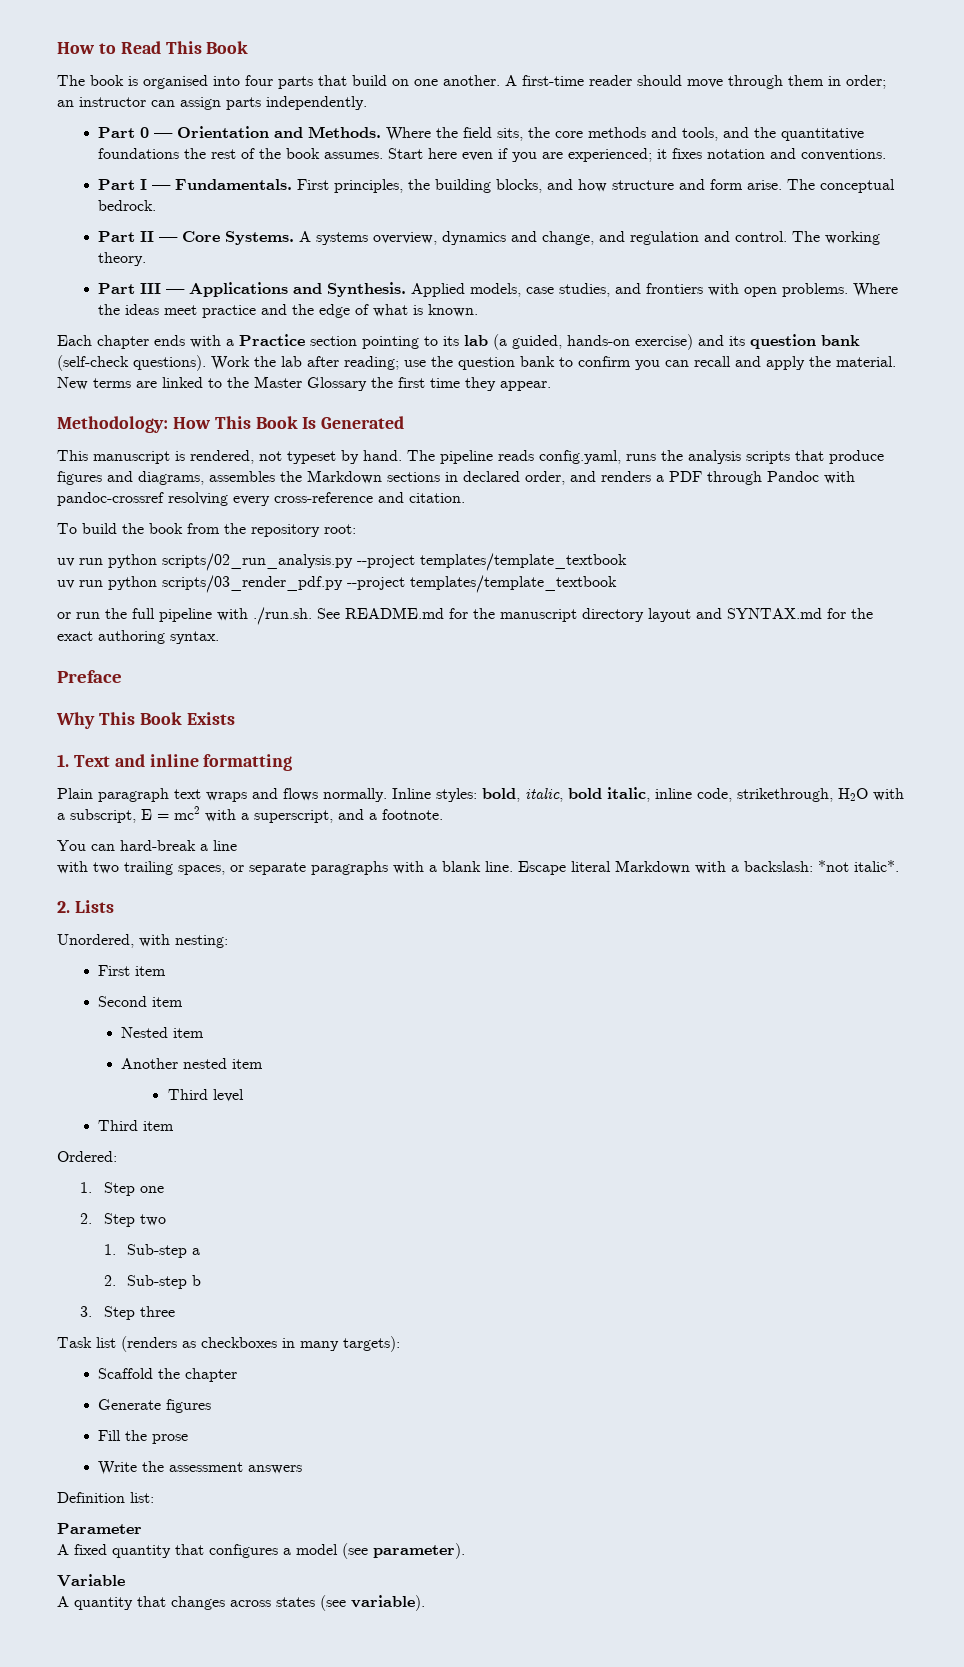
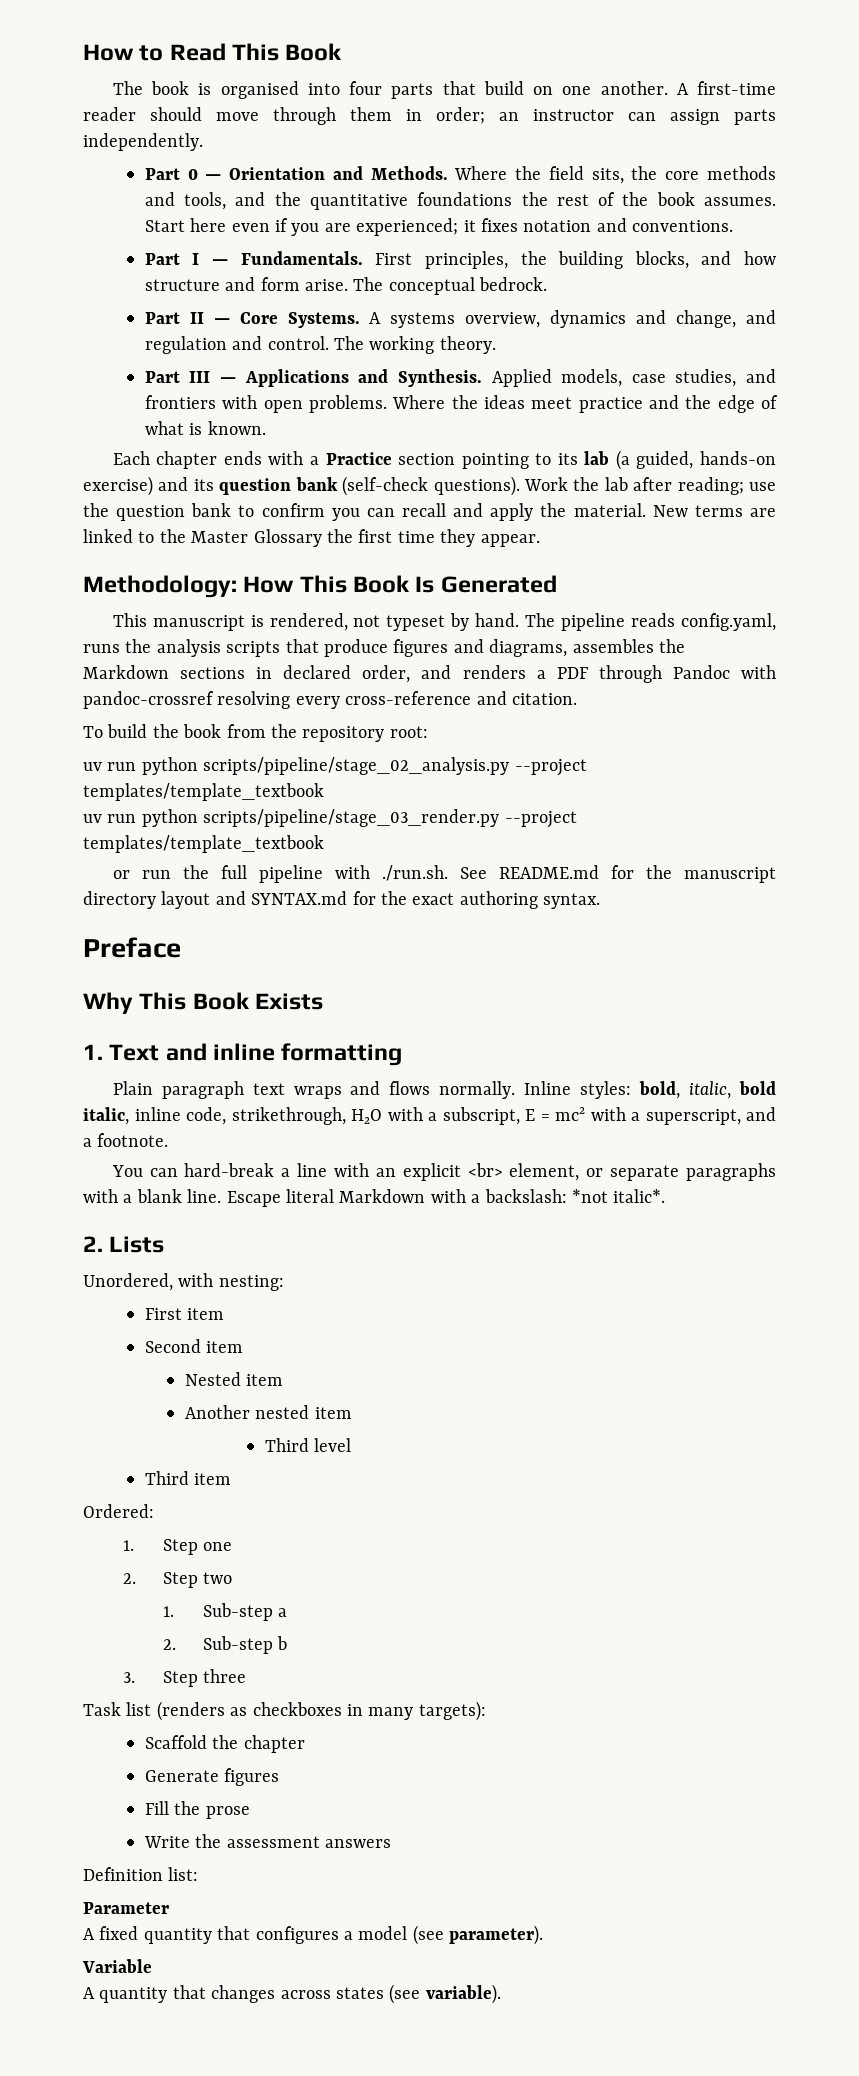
[162,553,353,571] scripts/02_run_analysis.py -> [203,757,510,775] scripts/pipeline/stage_02_analysis.py
[162,575,343,593] scripts/03_render_pdf.py -> [203,809,500,827] scripts/pipeline/stage_03_render.py
[57,861,225,875] // with two trailing spaces, -> [334,1163,580,1181] with an explicit <br> element,

